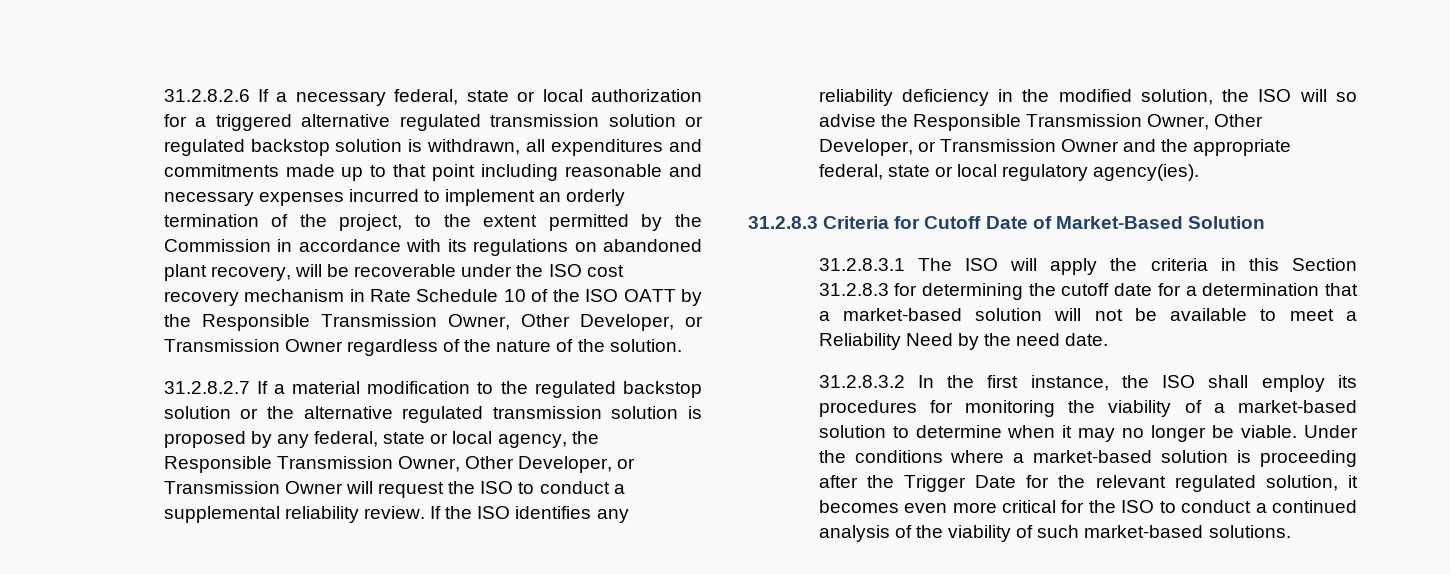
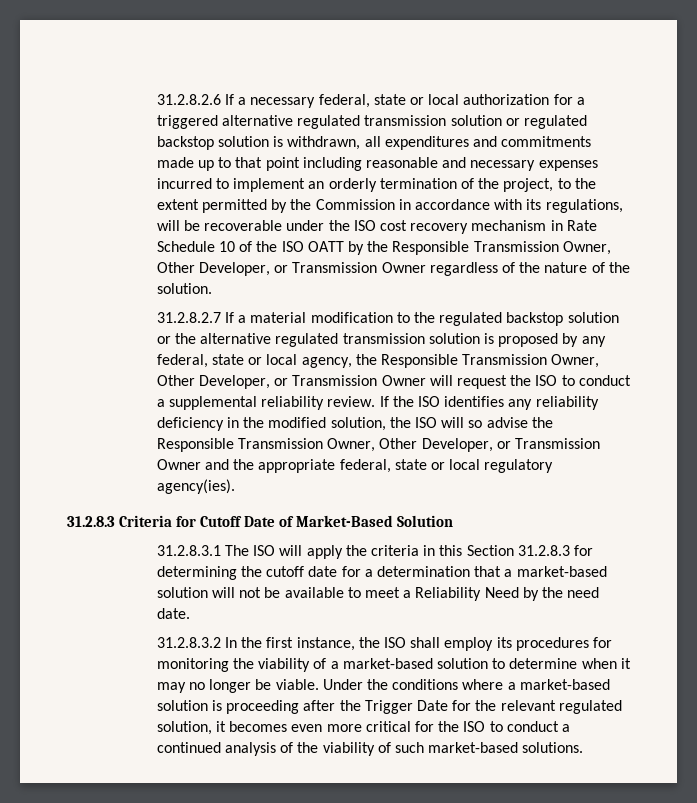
[473,239,702,256] [163,264,291,281] regulations on abandoned plant recovery, -> [545,199,623,213] regulations,

